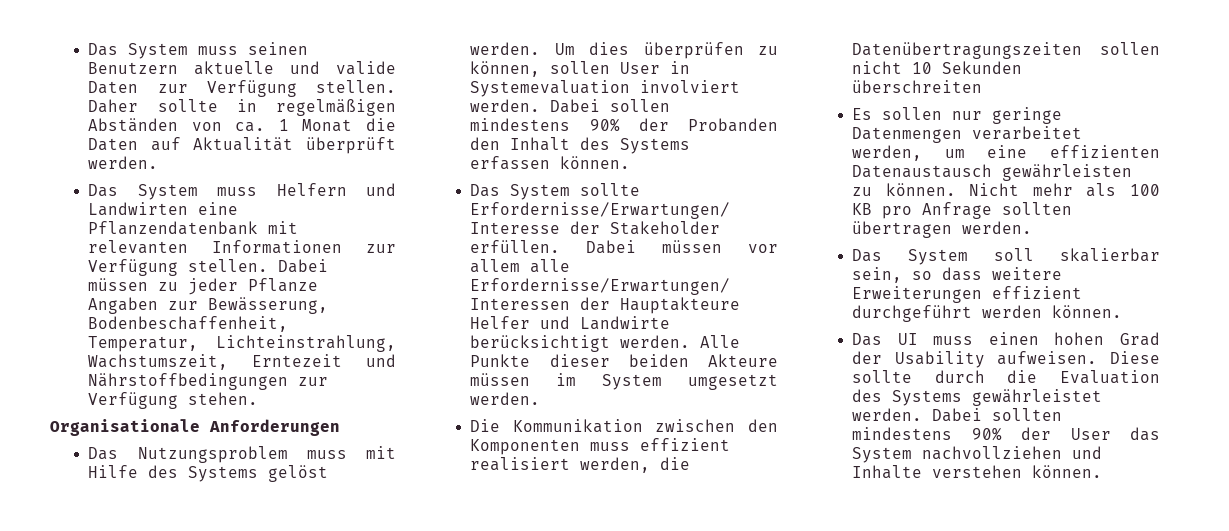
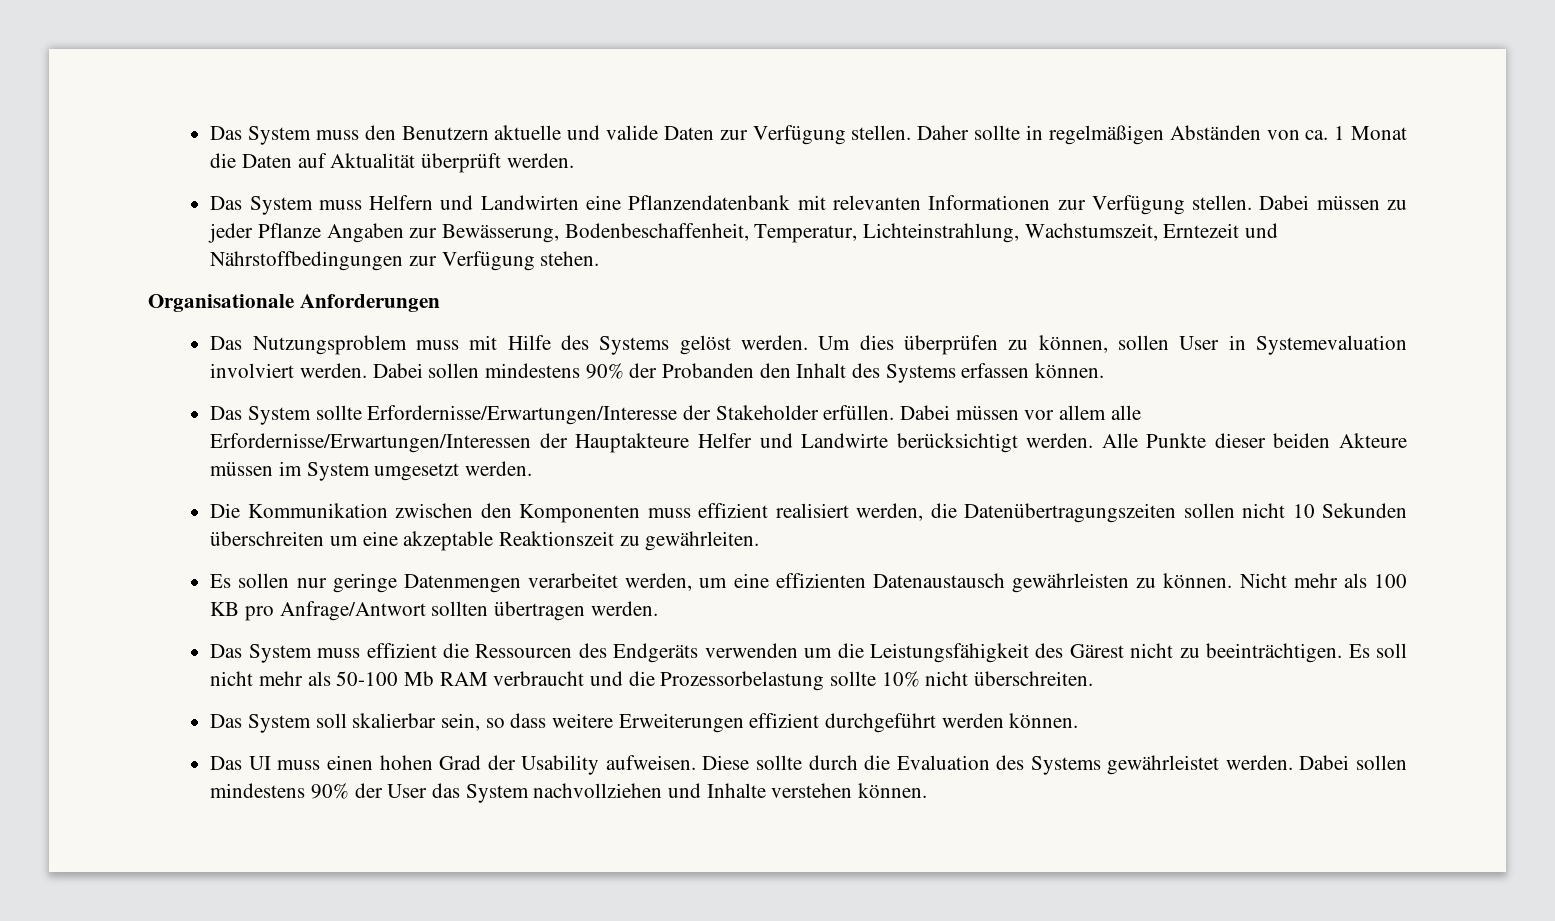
[88,42,309,59] Das System muss seinen -> [210,125,396,145] Das System muss den
(983, 86) none -> [329,531,760,551] um eine akzeptable Reaktionszeit zu gewährleiten.
[922,202,993,219] Anfrage -> [279,601,426,621] Anfrage/Antwort
(1033, 227) none -> [210,643,1408,663] [210,671,1094,691] // Das System muss effizient die Ressourcen des Endgeräts verwenden um die Leistungsfähigkeit des Gärest nicht zu beeinträchtigen. Es soll nicht mehr als 50-100 Mb RAM verbraucht und die Prozessorbelastung sollte 10% nicht überschreiten.
[992,408,1063,421] sollten -> [1356,755,1408,770] sollen

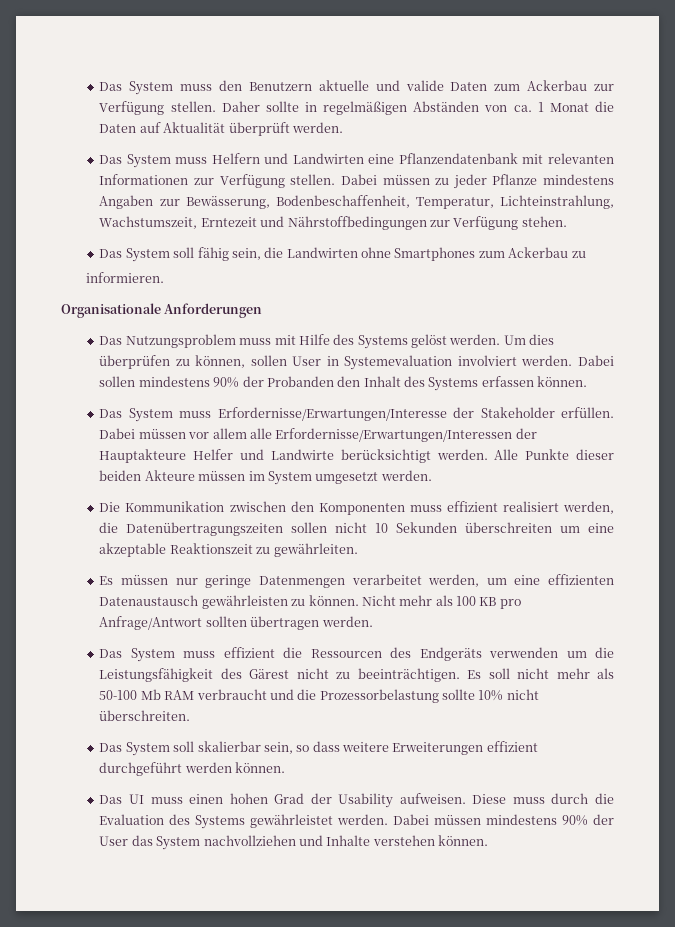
(714, 133) none -> [494,80,588,91] zum Ackerbau
(321, 230) none -> [543,174,615,185] mindestens
(600, 258) none -> [99,247,586,262] [85,272,164,283] // Das System soll fähig sein, die Landwirten ohne Smartphones zum Ackerbau zu // informieren.
[315,405,362,420] sollte -> [179,411,212,418] muss
[238,573,290,588] sollen -> [121,575,169,585] müssen
[755,755,802,770] sollte -> [512,797,545,804] muss
[1356,755,1408,770] sollen -> [434,815,482,825] müssen

